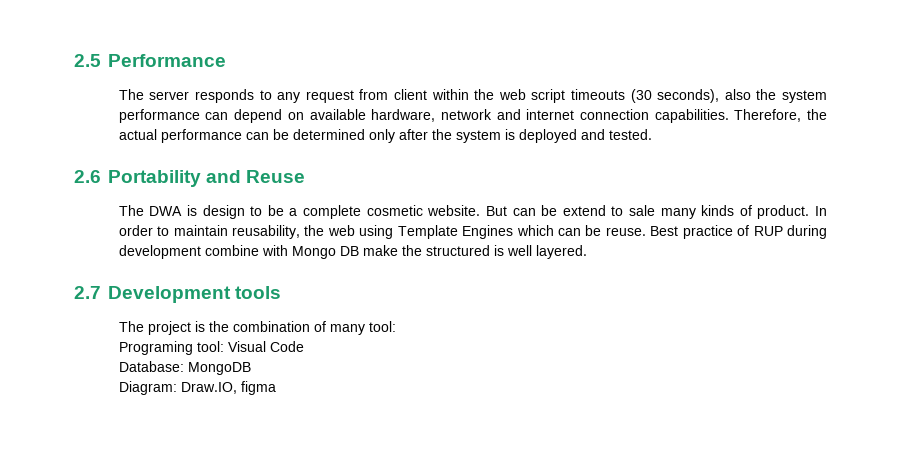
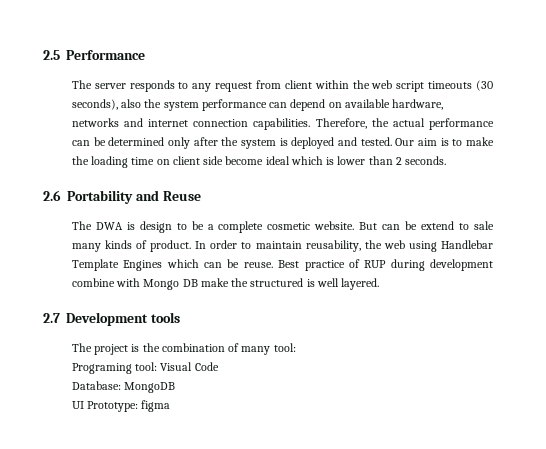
[440,109,492,120] network -> [71,118,119,127] networks
(652, 134) none -> [395,137,495,146] [71,156,446,168] Our aim is to make the loading time on client side become ideal which is lower than 2 seconds.
(394, 232) none -> [441,240,494,249] Handlebar
[118,381,237,395] Diagram: Draw.IO, -> [71,401,139,412] UI Prototype:

